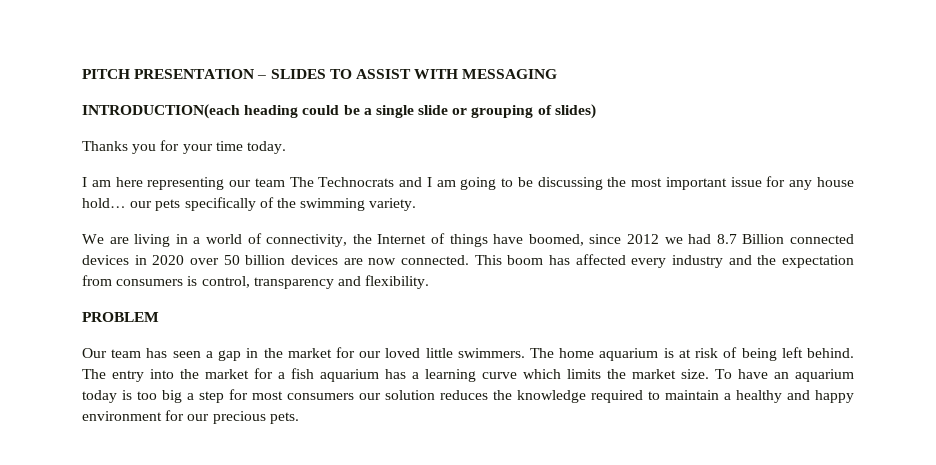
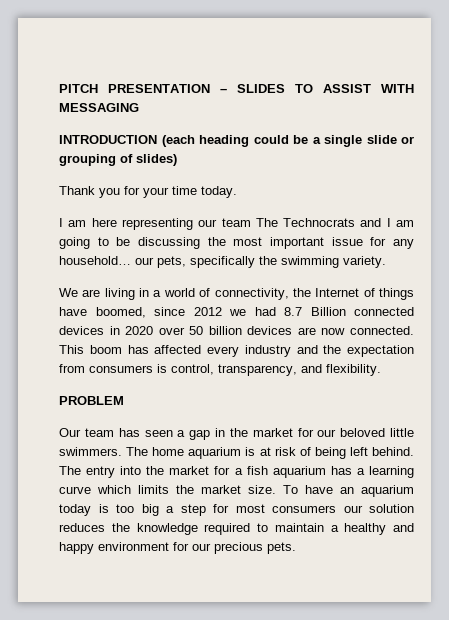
[82,104,240,119] INTRODUCTION(each -> [59,135,195,147] INTRODUCTION (each
[82,141,128,151] Thanks -> [59,186,95,195] Thank
[817,177,855,187] [82,197,274,211] house hold… our pets specifically of -> [59,256,255,268] household… our pets, specifically
[253,277,334,289] transparency -> [218,364,297,376] transparency,
[385,348,421,358] loved -> [340,428,386,437] beloved

